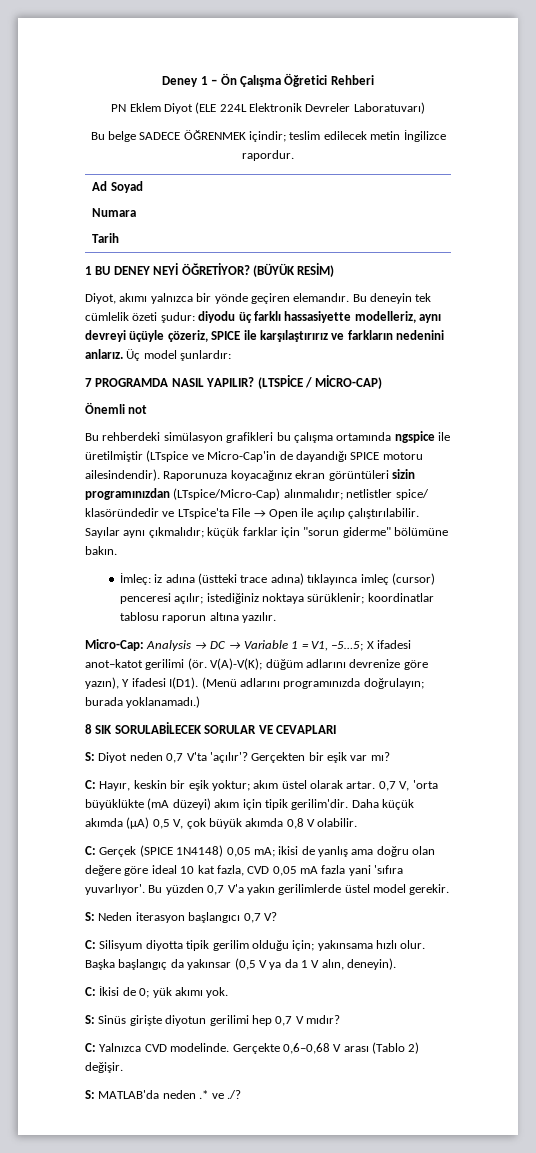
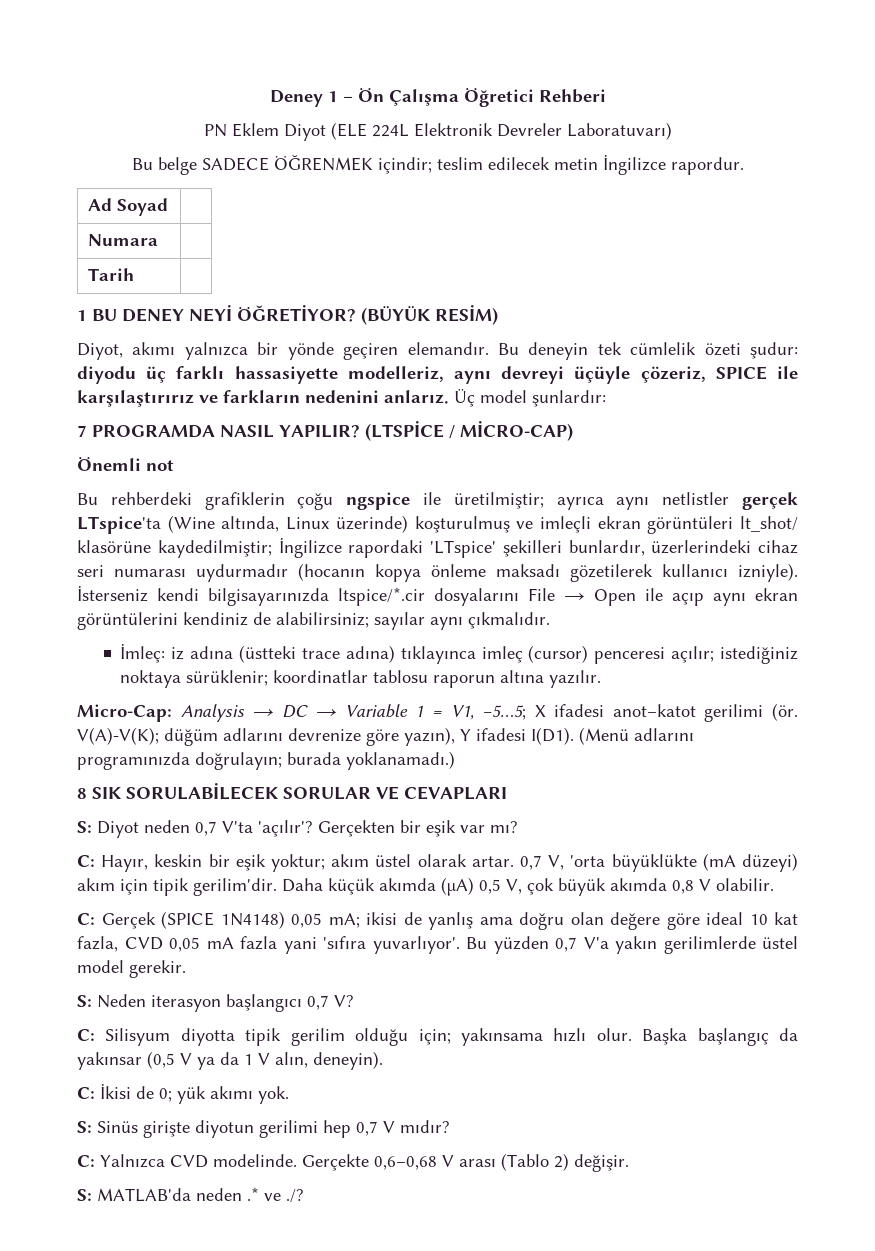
[163,431,450,443] [85,450,423,462] [85,469,415,481] [85,488,429,500] [85,508,419,519] [85,527,448,538] [85,546,117,555] simülasyon grafikleri bu çalışma ortamında ngspice ile üretilmiştir (LTspice ve Micro-Cap'in de dayandığı SPICE motoru ailesindendir). Raporunuza koyacağınız ekran görüntüleri sizin programınızdan (LTspice/Micro-Cap) alınmalıdır; netlistler spice/ klasöründedir ve LTspice'ta File → Open ile açılıp çalıştırılabilir. Sayılar aynı çıkmalıdır; küçük farklar için "sorun giderme" bölümüne bakın. -> [204,492,798,510] [77,515,798,534] [77,538,798,558] [77,563,798,582] [77,586,798,606] [77,612,550,630] grafiklerin çoğu ngspice ile üretilmiştir; ayrıca aynı netlistler gerçek LTspice'ta (Wine altında, Linux üzerinde) koşturulmuş ve imleçli ekran görüntüleri lt_shot/ klasörüne kaydedilmiştir; İngilizce rapordaki 'LTspice' şekilleri bunlardır, üzerlerindeki cihaz seri numarası uydurmadır (hocanın kopya önleme maksadı gözetilerek kullanıcı izniyle). İsterseniz kendi bilgisayarınızda ltspice/*.cir dosyalarını File → Open ile açıp aynı ekran görüntülerini kendiniz de alabilirsiniz; sayılar aynı çıkmalıdır.

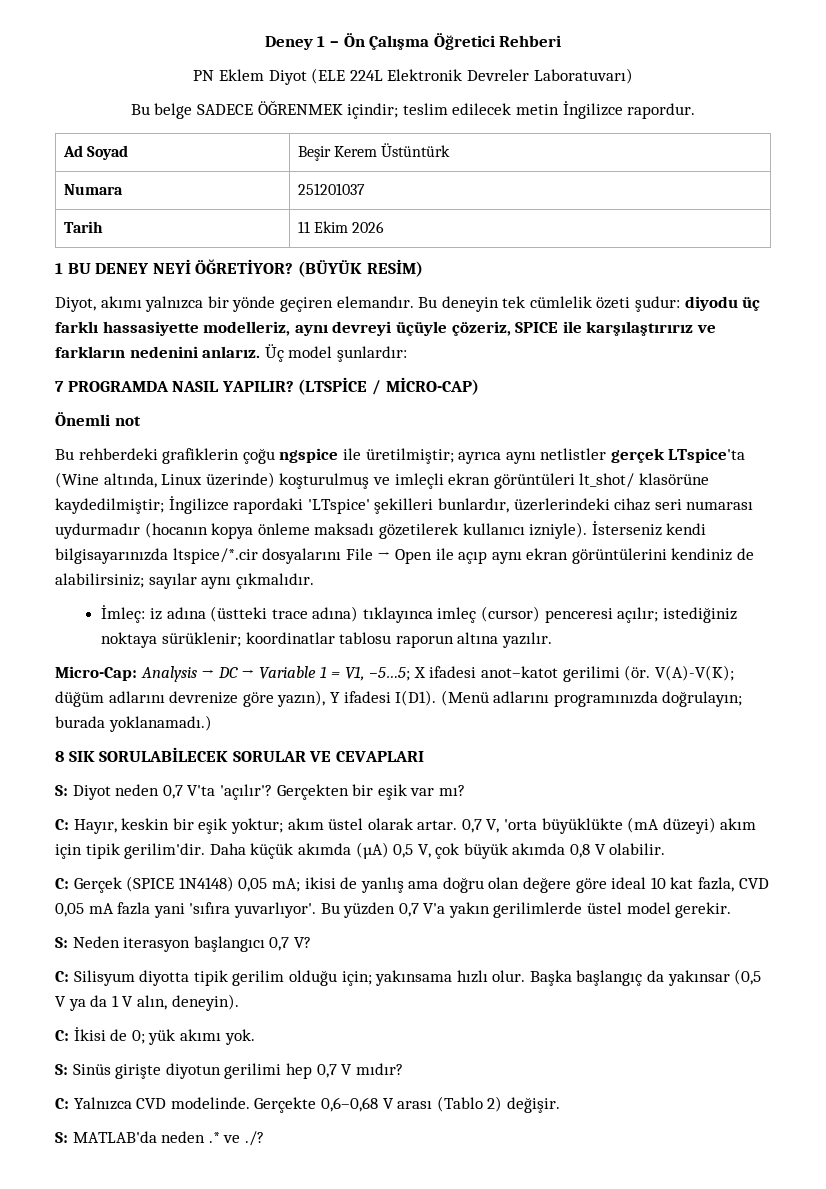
(168, 207) none -> [297,143,451,161] Beşir Kerem Üstüntürk
(158, 240) none -> [297,183,365,195] 251201037
(134, 274) none -> [297,221,385,233] 11 Ekim 2026

